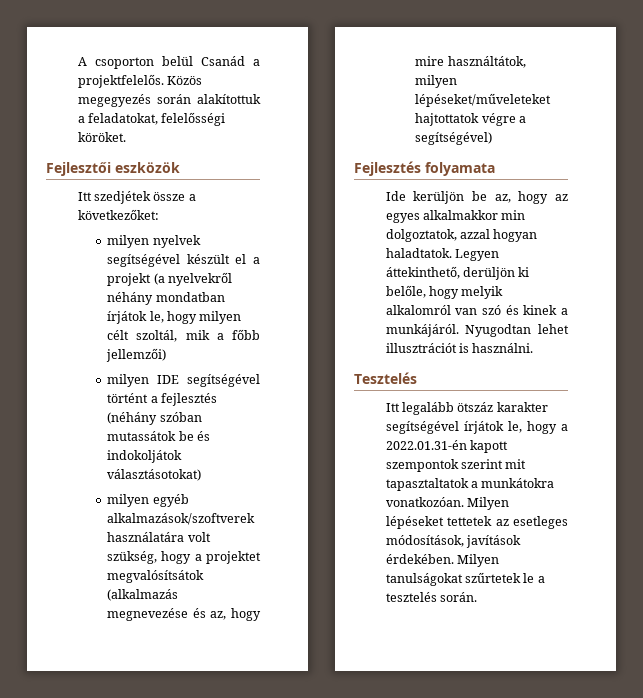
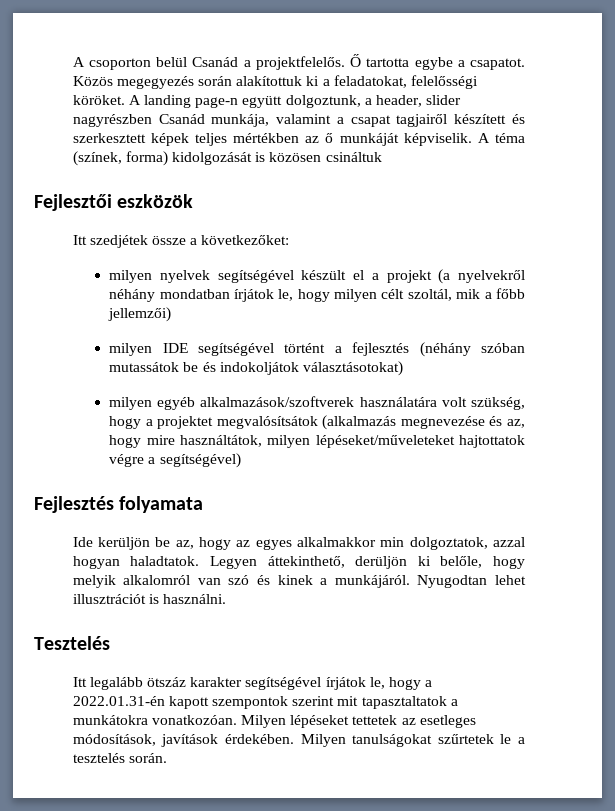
(164, 81) none -> [350,54,525,70] Ő tartotta egybe a csapatot.
(261, 99) none -> [306,76,320,86] ki
(126, 137) none -> [128,95,462,108] [72,114,525,127] [72,133,526,146] [72,151,382,166] A landing page-n együtt dolgoztunk, a header, slider nagyrészben Csanád munkája, valamint a csapat tagjairől készített és szerkesztett képek teljes mértékben az ő munkáját képviselik. A téma (színek, forma) kidolgozását is közösen csináltuk

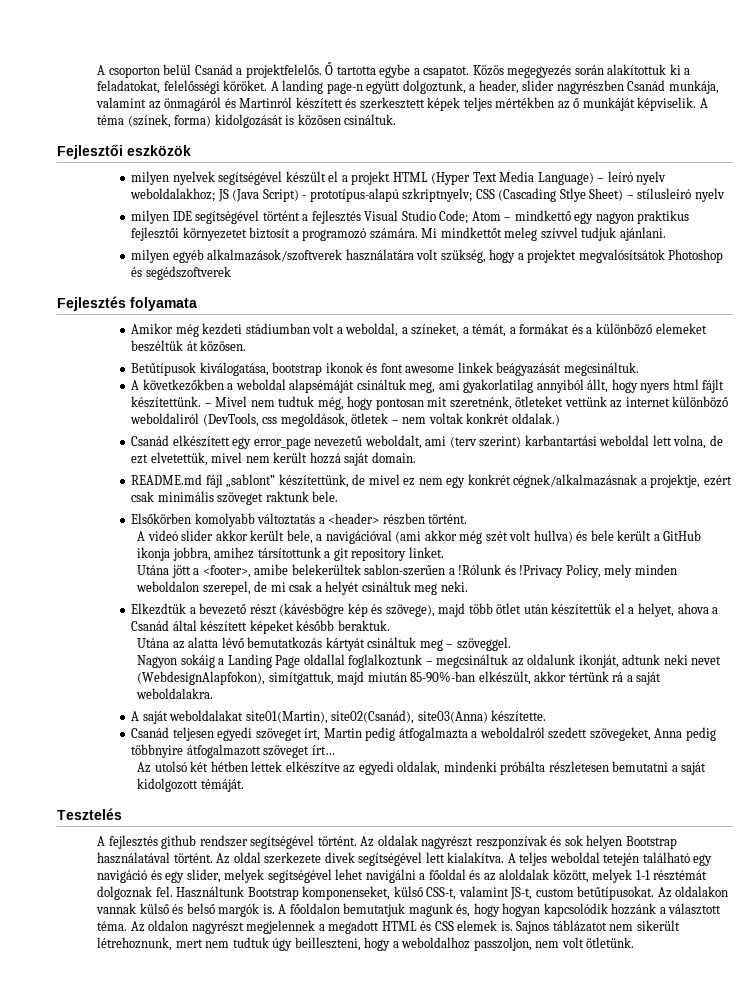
[336,114,448,127] a csapat tagjairől -> [148,97,293,111] az önmagáról és Martinról
[325,152,382,162] csináltuk -> [344,114,397,125] csináltuk.
[72,235,290,248] // Itt szedjétek össze a következőket: -> (191, 150) none
[438,269,525,284] [109,288,525,302] [108,307,172,322] (a nyelvekről néhány mondatban írjátok le, hogy milyen célt szoltál, mik a főbb jellemzői) -> [392,171,667,185] [130,188,725,202] HTML (Hyper Text Media Language) – leíró nyelv weboldalakhoz; JS (Java Script) - prototípus-alapú szkriptnyelv; CSS (Cascading Stlye Sheet) – stílusleíró nyelv
[419,342,525,357] [109,361,403,376] (néhány szóban mutassátok be és indokoljátok választásotokat) -> [364,210,690,224] [131,227,666,241] Visual Studio Code; Atom – mindkettő egy nagyon praktikus fejlesztői környezetet biztosít a programozó számára. Mi mindkettőt meleg szívvel tudjuk ajánlani.
[322,415,525,430] [109,435,525,448] [109,453,241,468] [34,496,204,513] [72,537,525,550] [72,556,525,569] [72,575,526,588] [72,594,227,604] [34,636,110,650] [72,677,433,690] [72,696,458,709] [72,715,476,728] [72,734,525,747] [72,753,167,763] (alkalmazás megnevezése és az, hogy mire használtátok, milyen lépéseket/műveleteket hajtottatok végre a segítségével) // Fejlesztés folyamata // Ide kerüljön be az, hogy az egyes alkalmakkor min dolgoztatok, azzal hogyan haladtatok. Legyen áttekinthető, derüljön ki belőle, hogy melyik alkalomról van szó és kinek a munkájáról. Nyugodtan lehet illusztrációt is használni. // Tesztelés // Itt legalább ötszáz karakter segítségével írjátok le, hogy a 2022.01.31-én kapott szempontok szerint mit tapasztaltatok a munkátokra vonatkozóan. Milyen lépéseket tettetek az esetleges módosítások, javítások érdekében. Milyen tanulságokat szűrtetek le a tesztelés során. -> [668,249,724,263] [131,266,231,280] [57,296,197,311] [131,323,707,337] [131,340,247,352] [131,362,639,376] [131,379,725,393] [131,396,729,410] [130,413,560,427] [131,435,723,449] [131,452,416,466] [131,474,732,488] [131,491,339,505] [131,513,468,527] [137,530,702,544] [137,547,444,561] [137,564,677,578] [136,581,468,595] [131,603,719,617] [131,620,390,634] [137,637,511,651] [137,654,722,668] [137,671,662,685] [136,688,214,699] [131,710,547,724] [131,727,716,741] [131,744,335,758] [137,761,707,775] [137,778,244,792] [57,808,122,820] [97,835,677,849] [97,852,713,866] [97,869,708,883] [97,886,729,900] [96,903,722,917] [97,920,680,934] [97,937,635,951] Photoshop és segédszoftverek // Fejlesztés folyamata // Amikor még kezdeti stádiumban volt a weboldal, a színeket, a témát, a formákat és a különböző elemeket beszéltük át közösen. // Betűtípusok kiválogatása, bootstrap ikonok és font awesome linkek beágyazását megcsináltuk. // A következőkben a weboldal alapsémáját csináltuk meg, ami gyakorlatilag annyiból állt, hogy nyers html fájlt készítettünk. – Mivel nem tudtuk még, hogy pontosan mit szeretnénk, ötleteket vettünk az internet különböző weboldaliról (DevTools, css megoldások, ötletek – nem voltak konkrét oldalak.) // Csanád elkészített egy error_page nevezetű weboldalt, ami (terv szerint) karbantartási weboldal lett volna, de ezt elvetettük, mivel nem került hozzá saját domain. // README.md fájl „sablont” készítettünk, de mivel ez nem egy konkrét cégnek/alkalmazásnak a projektje, ezért csak minimális szöveget raktunk bele. // Elsőkörben komolyabb változtatás a <header> részben történt. // A videó slider akkor került bele, a navigációval (ami akkor még szét volt hullva) és bele került a GitHub ikonja jobbra, amihez társítottunk a git repository linket. // Utána jött a <footer>, amibe belekerültek sablon-szerűen a !Rólunk és !Privacy Policy, mely minden weboldalon szerepel, de mi csak a helyét csináltuk meg neki. // Elkezdtük a bevezető részt (kávésbögre kép és szövege), majd több ötlet után készítettük el a helyet, ahova a Csanád által készített képeket később beraktuk. // Utána az alatta lévő bemutatkozás kártyát csináltuk meg – szöveggel. // Nagyon sokáig a Landing Page oldallal foglalkoztunk – megcsináltuk az oldalunk ikonját, adtunk neki nevet (WebdesignAlapfokon), simítgattuk, majd miután 85-90%-ban elkészült, akkor tértünk rá a saját weboldalakra. // A saját weboldalakat site01(Martin), site02(Csanád), site03(Anna) készítette. // Csanád teljesen egyedi szöveget írt, Martin pedig átfogalmazta a weboldalról szedett szövegeket, Anna pedig többnyire átfogalmazott szöveget írt… // Az utolsó két hétben lettek elkészítve az egyedi oldalak, mindenki próbálta részletesen bemutatni a saját kidolgozott témáját. // Tesztelés // A fejlesztés github rendszer segítségével történt. Az oldalak nagyrészt reszponzívak és sok helyen Bootstrap használatával történt. Az oldal szerkezete divek segítségével lett kialakítva. A teljes weboldal tetején található egy navigáció és egy slider, melyek segítségével lehet navigálni a főoldal és az aloldalak között, melyek 1-1 résztémát dolgoznak fel. Használtunk Bootstrap komponenseket, külső CSS-t, valamint JS-t, custom betűtípusokat. Az oldalakon vannak külső és belső margók is. A főoldalon bemutatjuk magunk és, hogy hogyan kapcsolódik hozzánk a választott téma. Az oldalon nagyrészt megjelennek a megadott HTML és CSS elemek is. Sajnos táblázatot nem sikerült létrehoznunk, mert nem tudtuk úgy beilleszteni, hogy a weboldalhoz passzoljon, nem volt ötletünk.

